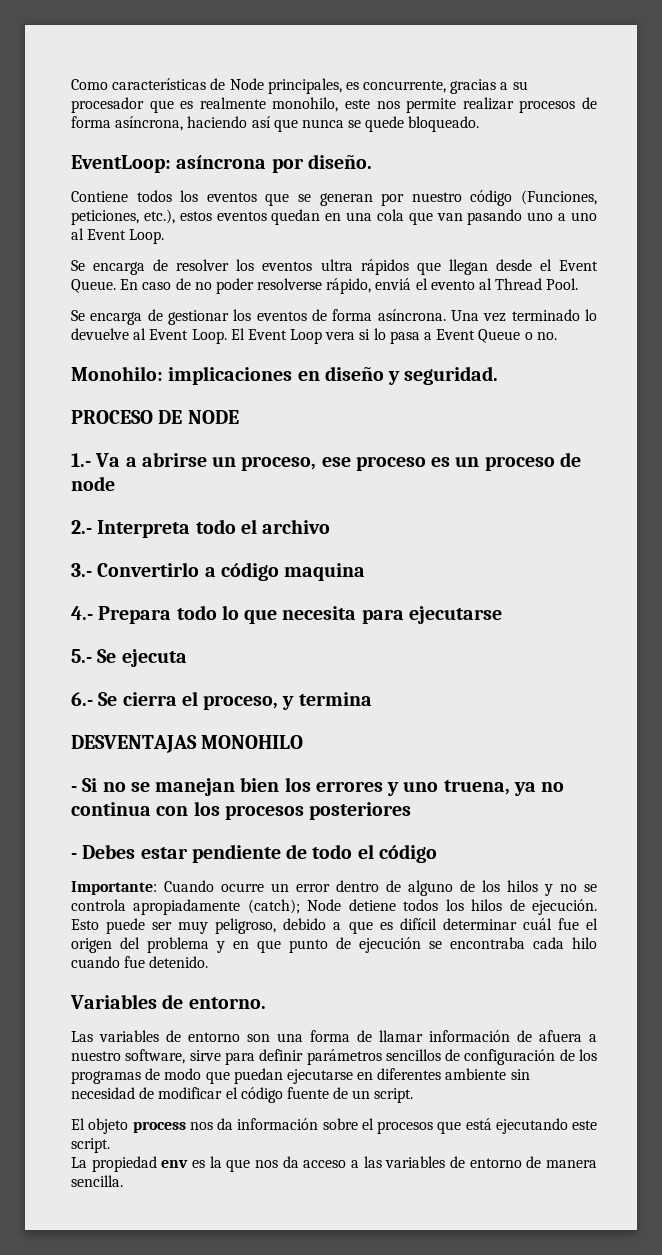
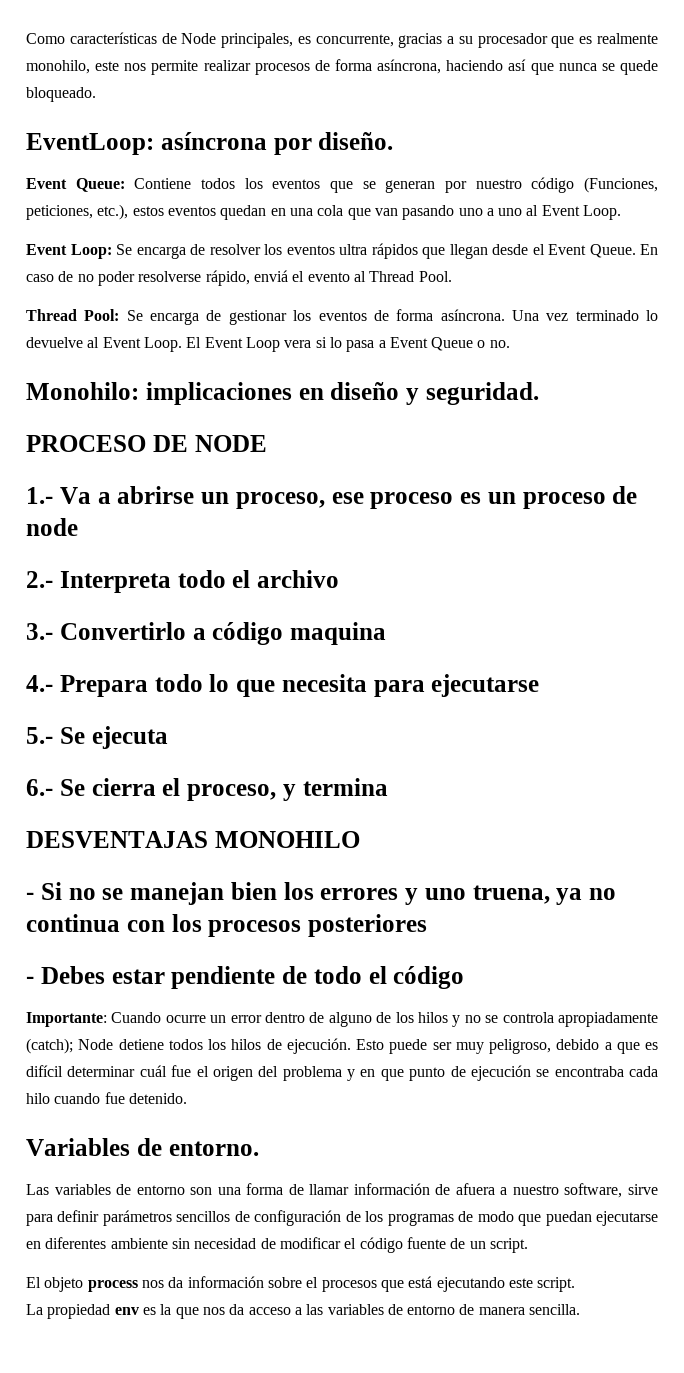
(372, 161) none -> [26,178,125,192] Event Queue:
(165, 236) none -> [26,244,112,259] Event Loop:
(579, 284) none -> [26,309,120,321] Thread Pool:

